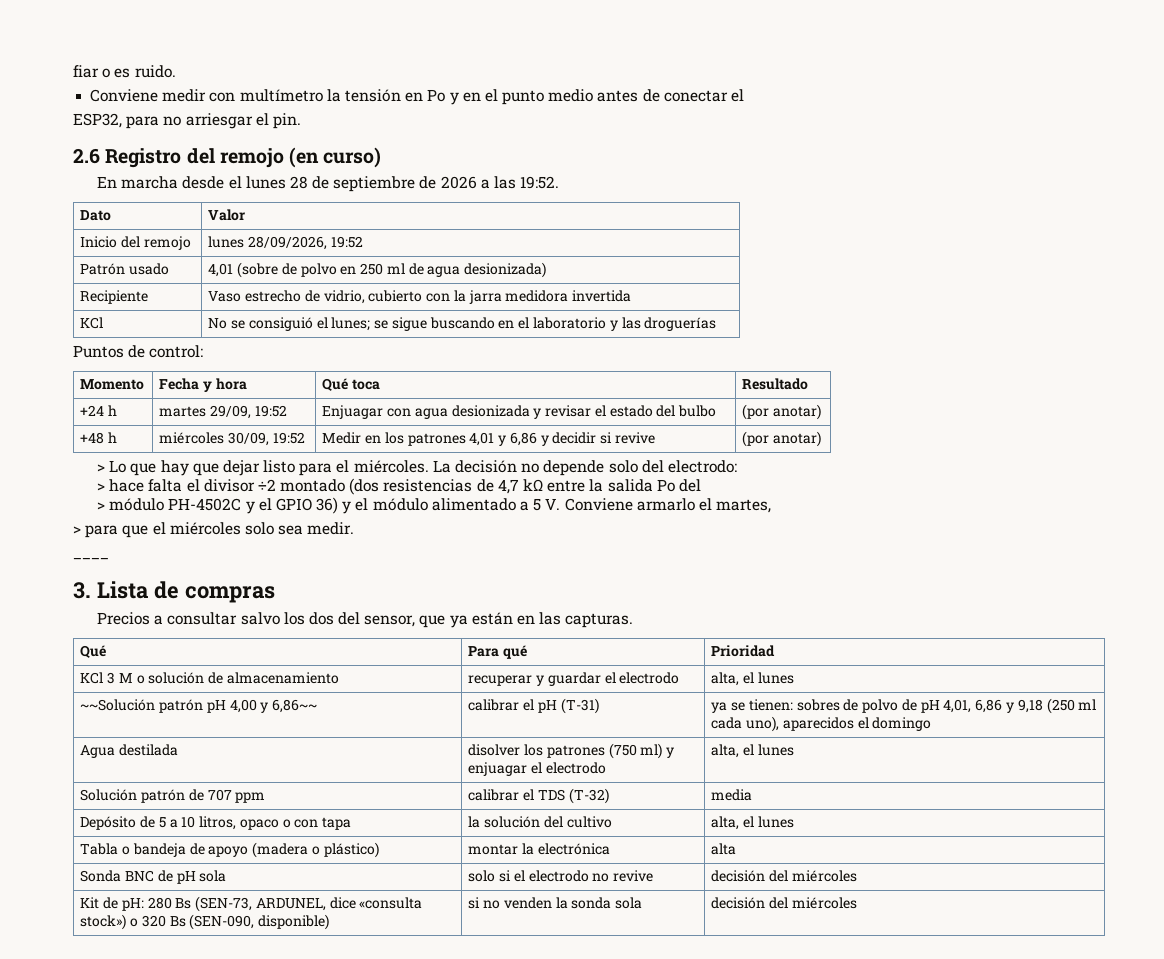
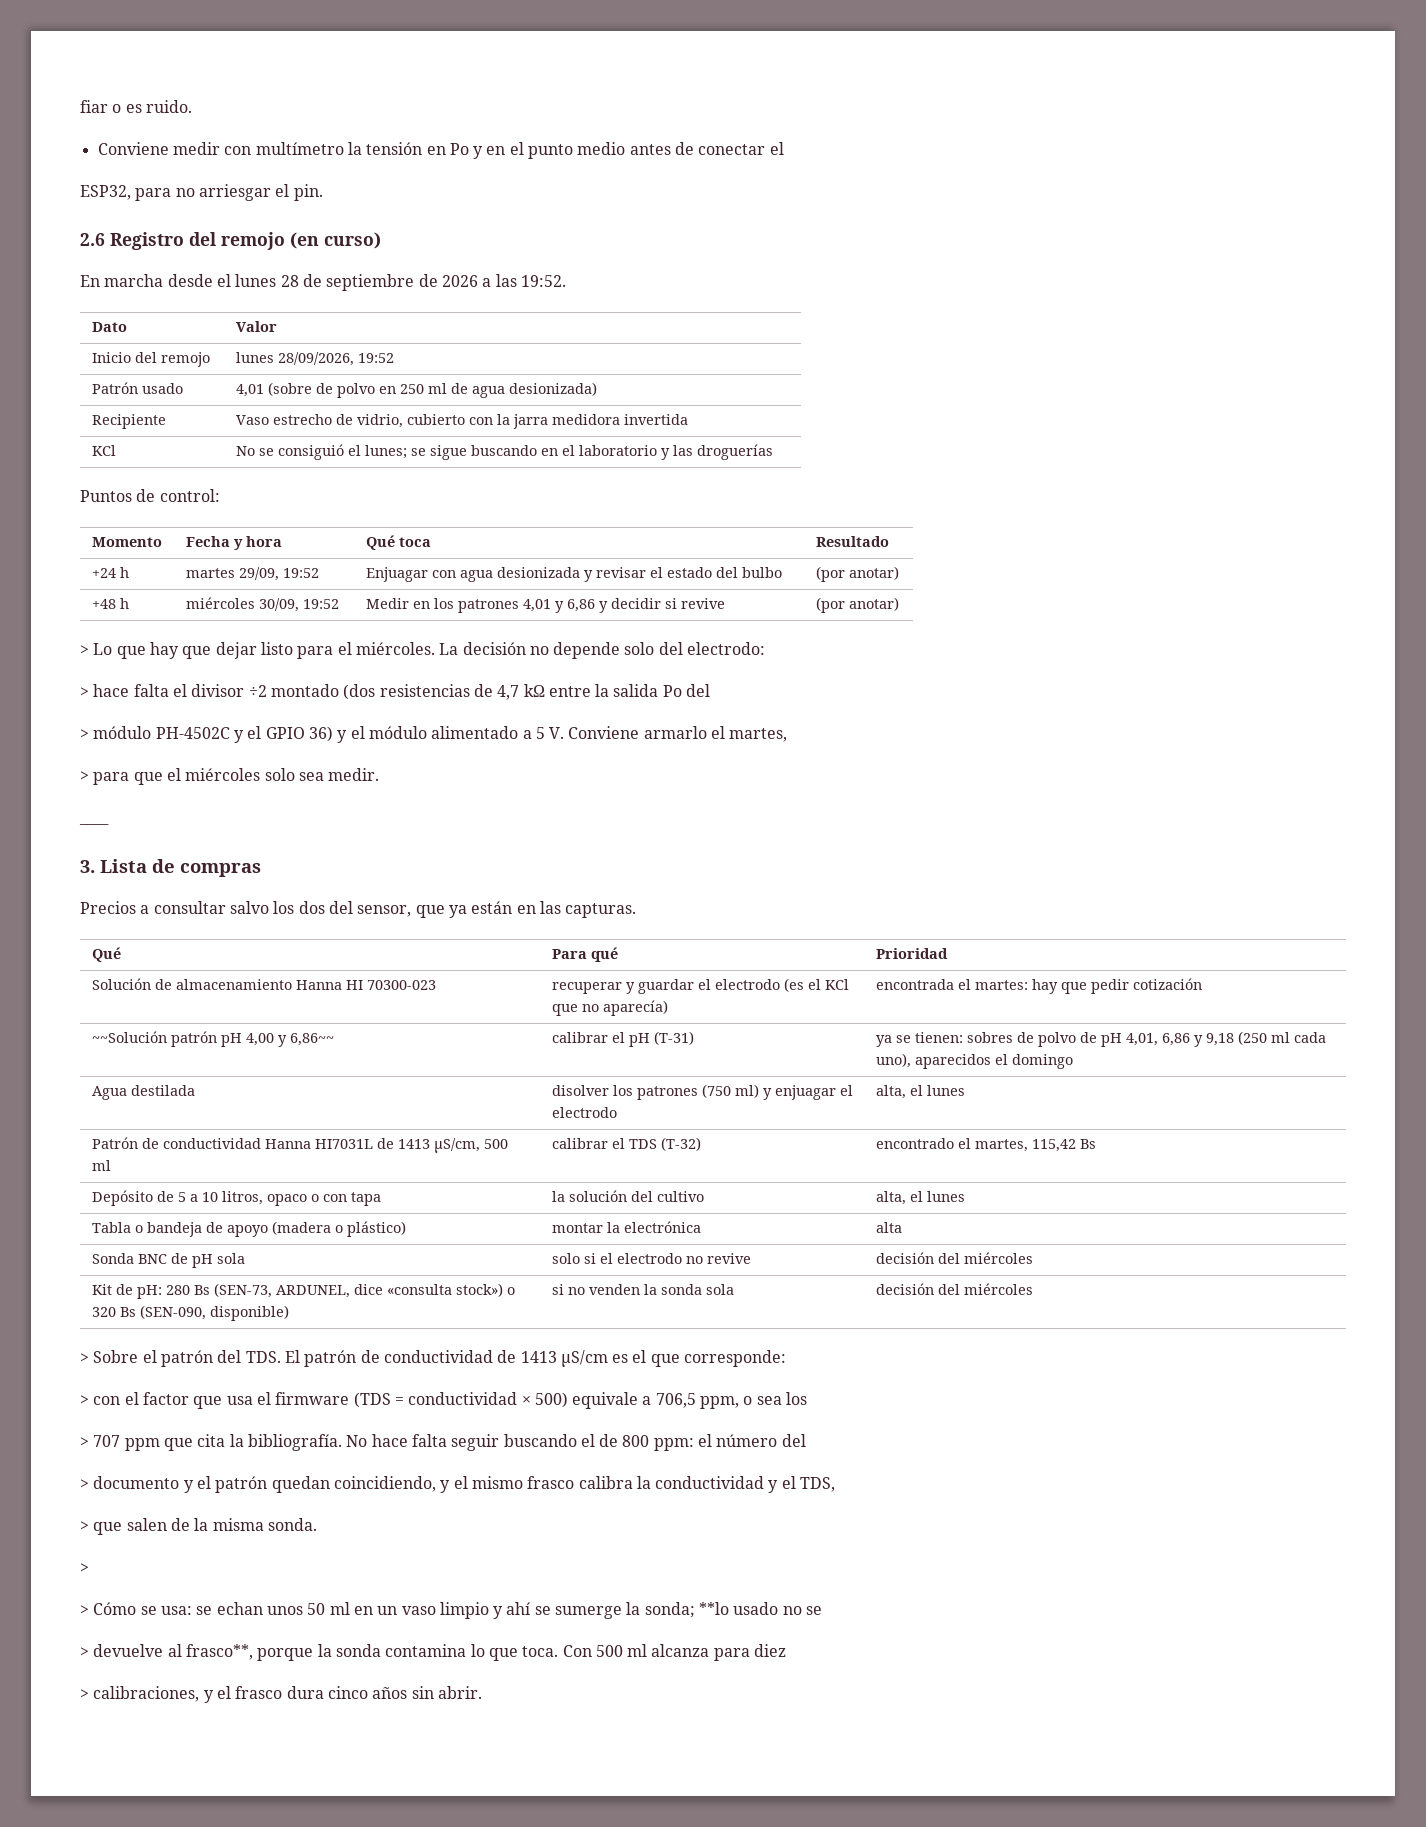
[80,672,205,684] KCl 3 M o solución -> [91,978,151,990] Solución
(339, 678) none -> [295,980,436,990] Hanna HI 70300-023
[711,672,794,686] | alta, el lunes -> [783,978,849,992] [551,1000,668,1016] [875,978,1202,994] (es el KCl que no aparecía) | encontrada el martes: hay que pedir cotización
[80,789,266,803] Solución patrón de 707 ppm -> [91,1137,508,1153] [91,1160,111,1171] Patrón de conductividad Hanna HI7031L de 1413 µS/cm, 500 ml
[711,789,753,801] media -> [875,1138,1096,1152] encontrado el martes, 115,42 Bs
(857, 903) none -> [80,1350,787,1367] [80,1392,808,1409] [80,1434,806,1451] [80,1476,836,1493] [80,1518,317,1535] [80,1563,89,1573] [80,1602,823,1619] [80,1644,787,1661] [80,1686,482,1703] // > Sobre el patrón del TDS. El patrón de conductividad de 1413 µS/cm es el que corresponde: // > con el factor que usa el firmware (TDS = conductividad × 500) equivale a 706,5 ppm, o sea los // > 707 ppm que cita la bibliografía. No hace falta seguir buscando el de 800 ppm: el número del // > documento y el patrón quedan coincidiendo, y el mismo frasco calibra la conductividad y el TDS, // > que salen de la misma sonda. // > // > Cómo se usa: se echan unos 50 ml en un vaso limpio y ahí se sumerge la sonda; **lo usado no se // > devuelve al frasco**, porque la sonda contamina lo que toca. Con 500 ml alcanza para diez // > calibraciones, y el frasco dura cinco años sin abrir.

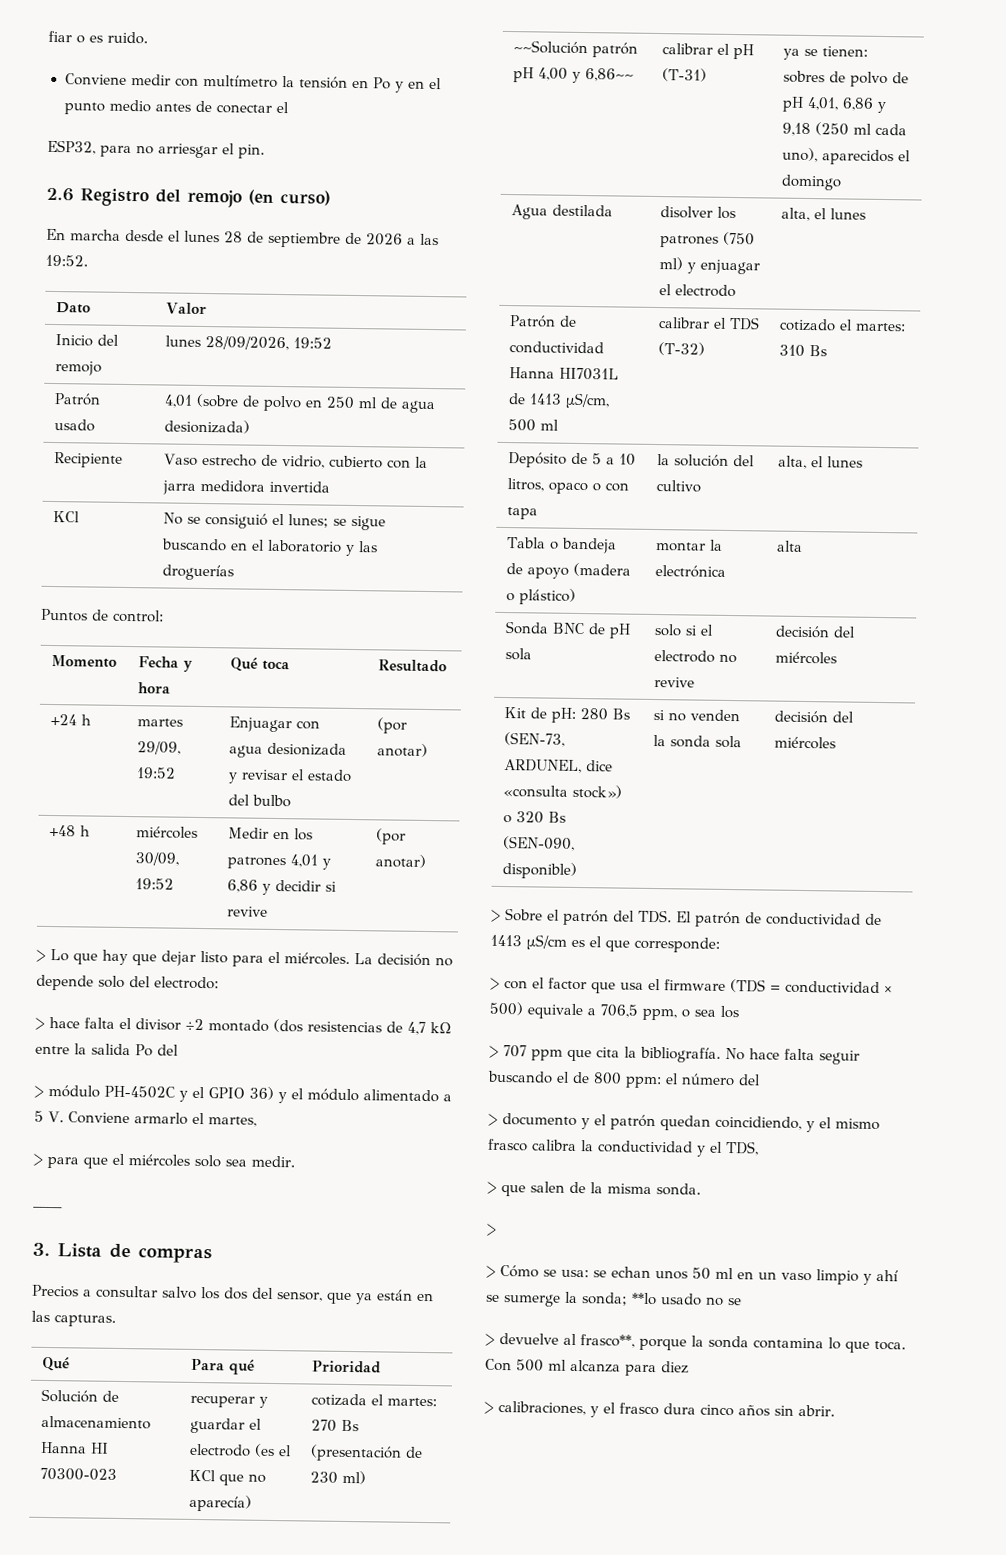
[875,978,1202,994] encontrada el martes: hay que pedir cotización -> [310,1393,437,1407] [310,1419,359,1432] [309,1444,423,1462] [309,1470,366,1485] cotizada el martes: 270 Bs (presentación de 230 ml)
[875,1138,1076,1152] encontrado el martes, 115,42 -> [778,318,906,332] [778,344,805,357] cotizado el martes: 310

